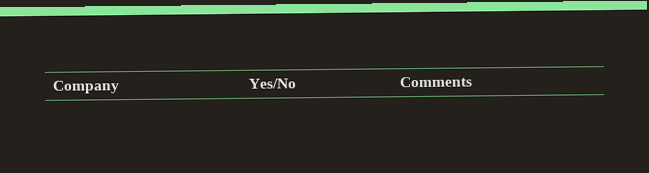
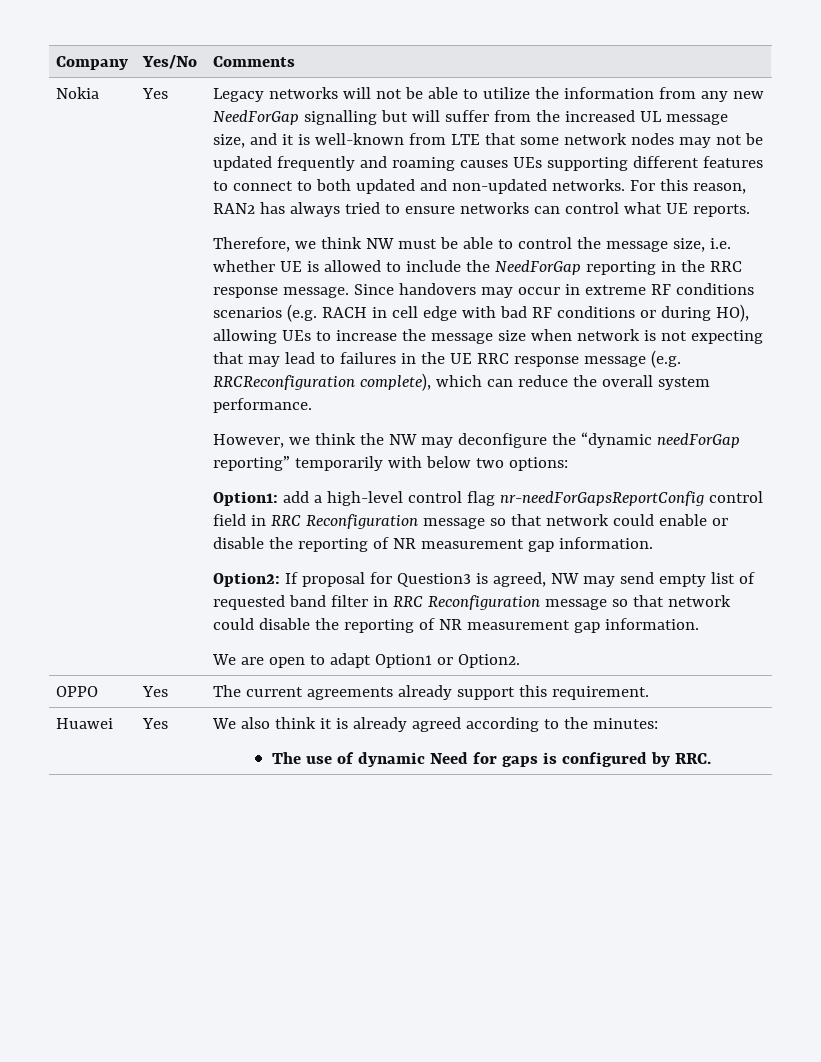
(474, 82) none -> [56,87,100,99] [142,88,169,99] [213,87,765,102] [213,110,729,125] [213,133,764,148] [213,156,764,171] [213,179,747,194] [213,202,751,217] [213,237,732,252] [213,260,743,275] [213,283,755,298] [213,304,750,322] [213,329,764,344] [213,350,682,368] [213,373,711,391] [213,398,313,413] [213,432,741,448] [213,456,569,471] [213,491,764,506] [213,514,729,529] [213,537,654,552] [213,572,756,587] [213,595,732,610] [213,618,700,633] [212,653,521,668] [56,686,99,697] [142,686,169,697] [213,685,650,700] [56,718,114,729] [142,718,169,729] [212,717,659,732] [271,752,711,767] // Nokia | Yes | Legacy networks will not be able to utilize the information from any new NeedForGap signalling but will suffer from the increased UL message size, and it is well-known from LTE that some network nodes may not be updated frequently and roaming causes UEs supporting different features to connect to both updated and non-updated networks. For this reason, RAN2 has always tried to ensure networks can control what UE reports. // Therefore, we think NW must be able to control the message size, i.e. whether UE is allowed to include the NeedForGap reporting in the RRC response message. Since handovers may occur in extreme RF conditions scenarios (e.g. RACH in cell edge with bad RF conditions or during HO), allowing UEs to increase the message size when network is not expecting that may lead to failures in the UE RRC response message (e.g. RRCReconfiguration complete), which can reduce the overall system performance. // However, we think the NW may deconfigure the “dynamic needForGap reporting” temporarily with below two options: // Option1: add a high-level control flag nr-needForGapsReportConfig control field in RRC Reconfiguration message so that network could enable or disable the reporting of NR measurement gap information. // Option2: If proposal for Question3 is agreed, NW may send empty list of requested band filter in RRC Reconfiguration message so that network could disable the reporting of NR measurement gap information. // We are open to adapt Option1 or Option2. // OPPO | Yes | The current agreements already support this requirement. // Huawei | Yes | We also think it is already agreed according to the minutes: // The use of dynamic Need for gaps is configured by RRC.

